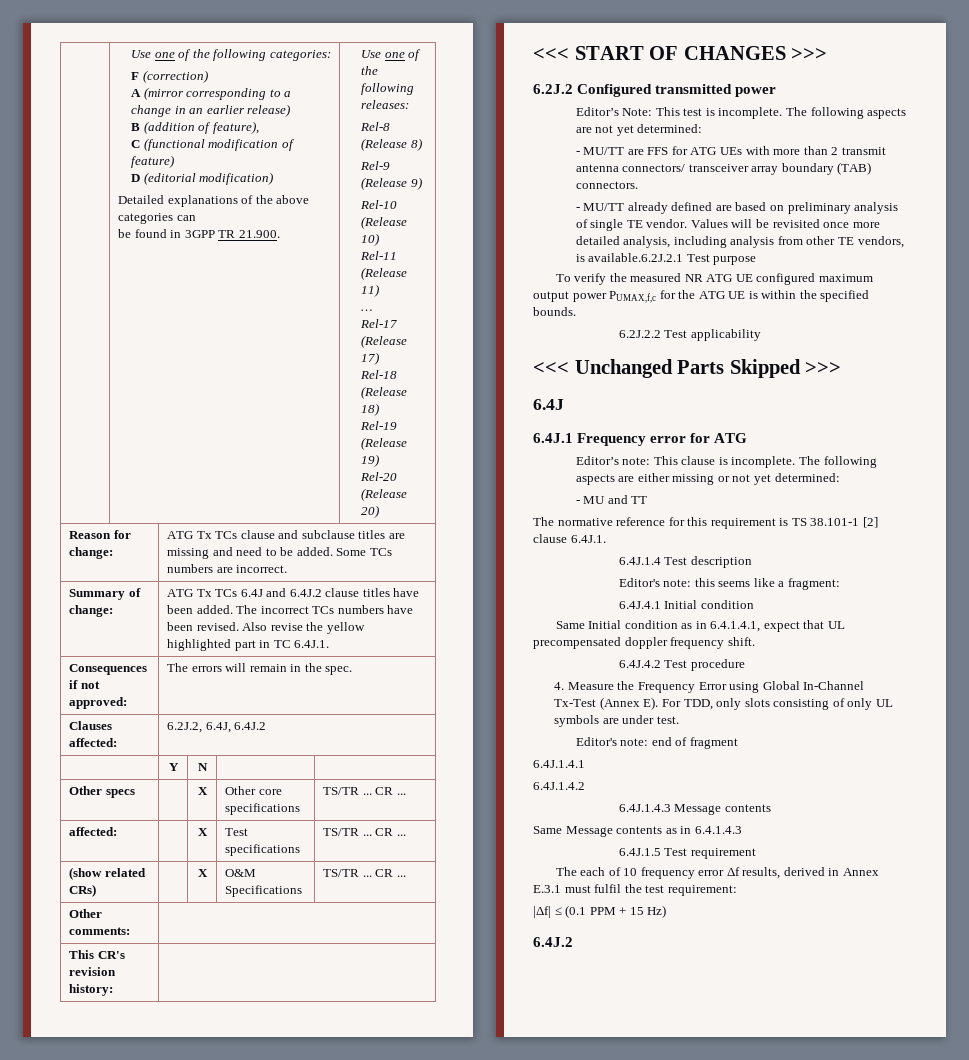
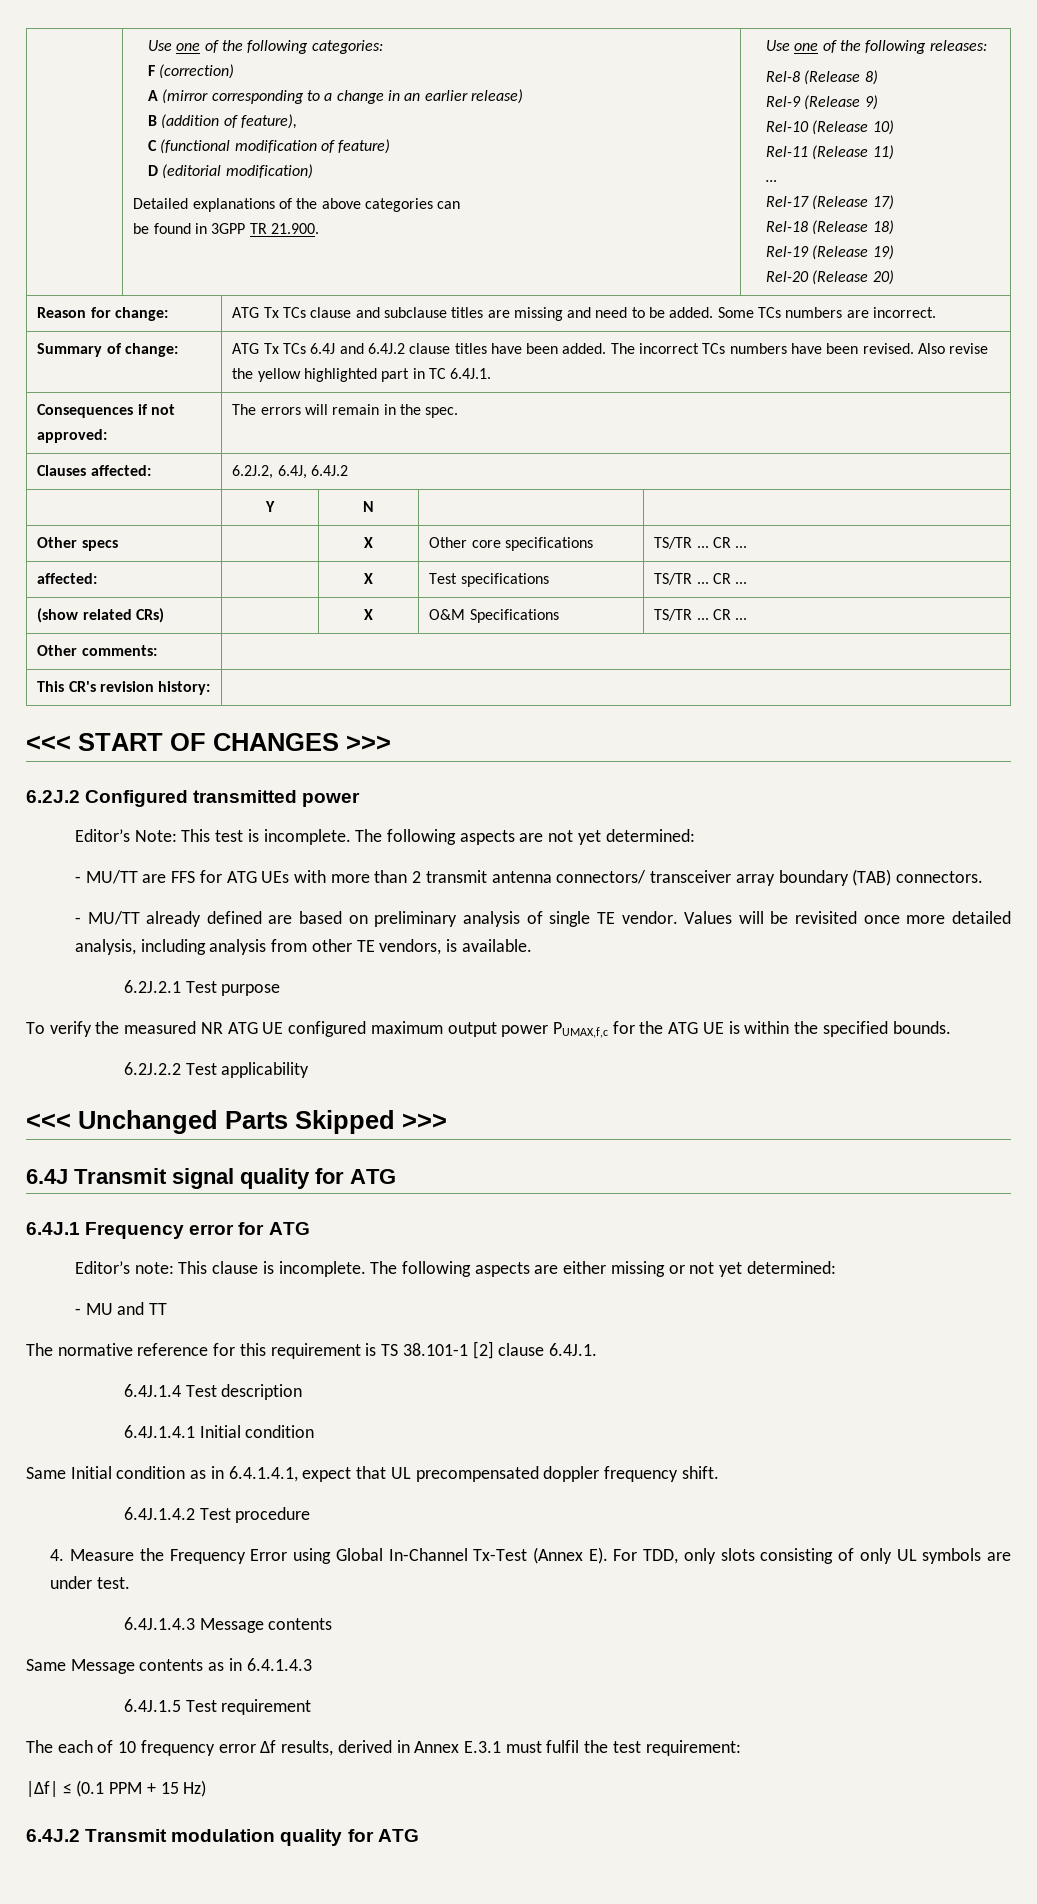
[588,253,684,262] available.6.2J.2.1 -> [461,939,532,952] [123,980,181,993] available. // 6.2J.2.1
(564, 404) none -> [74,1168,396,1189] Transmit signal quality for ATG
[618,578,840,590] [618,601,661,609] Editor's note: this seems like a fragment: // 6.4J.4.1 -> [123,1425,195,1438] 6.4J.1.4.1
[618,660,661,668] 6.4J.4.2 -> [123,1507,195,1520] 6.4J.1.4.2
[575,737,738,749] [533,760,585,768] [533,782,585,790] // Editor's note: end of fragment // 6.4J.1.4.1 // 6.4J.1.4.2 -> (131, 1583) none
(573, 942) none -> [85,1829,419,1846] Transmit modulation quality for ATG

